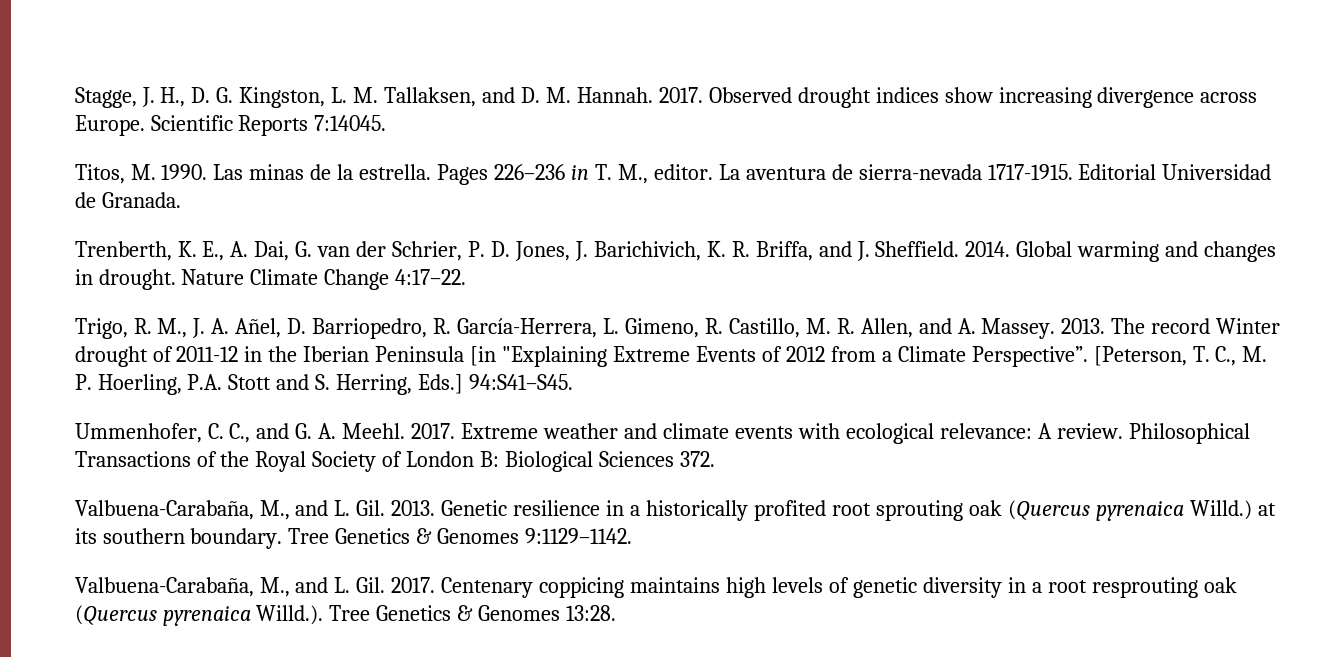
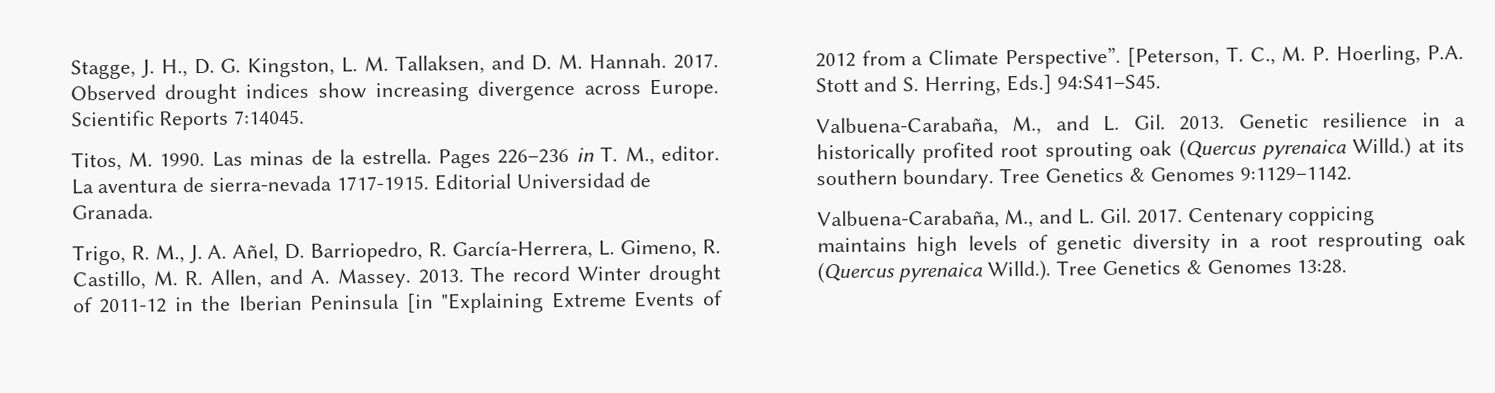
[74,241,1277,262] [74,269,467,290] // Trenberth, K. E., A. Dai, G. van der Schrier, P. D. Jones, J. Barichivich, K. R. Briffa, and J. Sheffield. 2014. Global warming and changes in drought. Nature Climate Change 4:17–22. -> (154, 211) none
[74,423,1250,444] [74,451,715,472] // Ummenhofer, C. C., and G. A. Meehl. 2017. Extreme weather and climate events with ecological relevance: A review. Philosophical Transactions of the Royal Society of London B: Biological Sciences 372. -> (1161, 82) none

